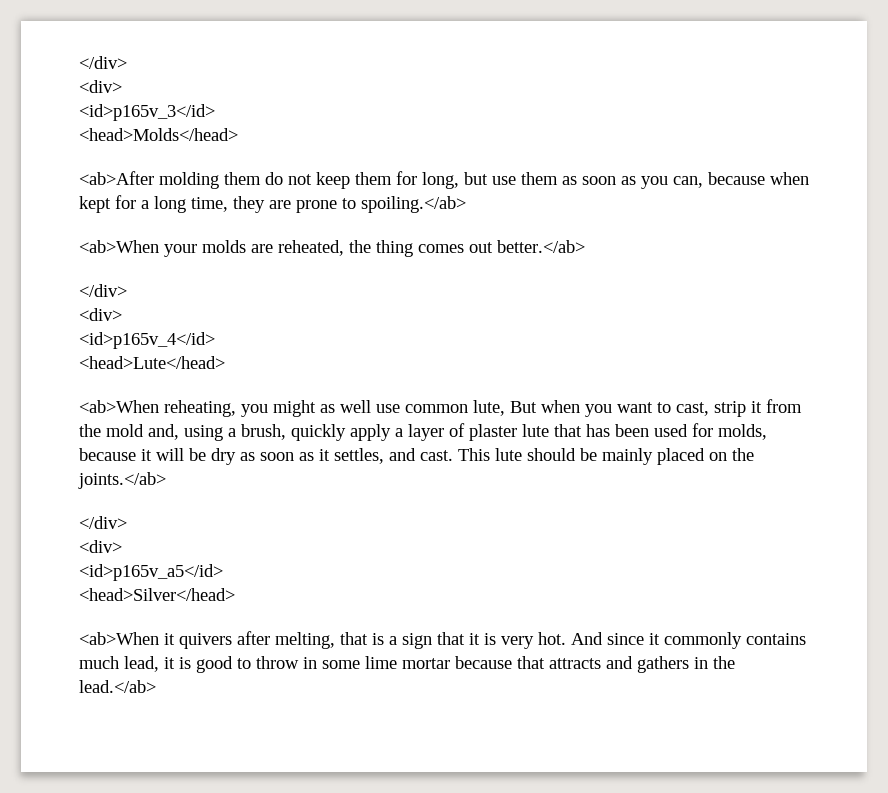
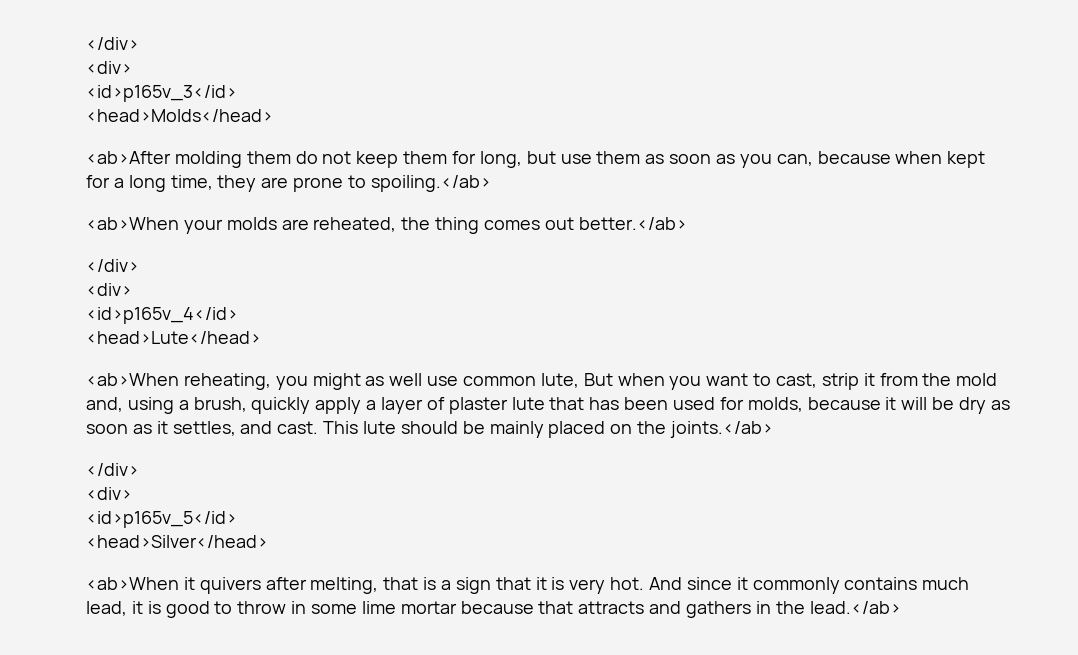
[79,564,223,581] <id>p165v_a5</id> -> [86,511,237,528] <id>p165v_5</id>

